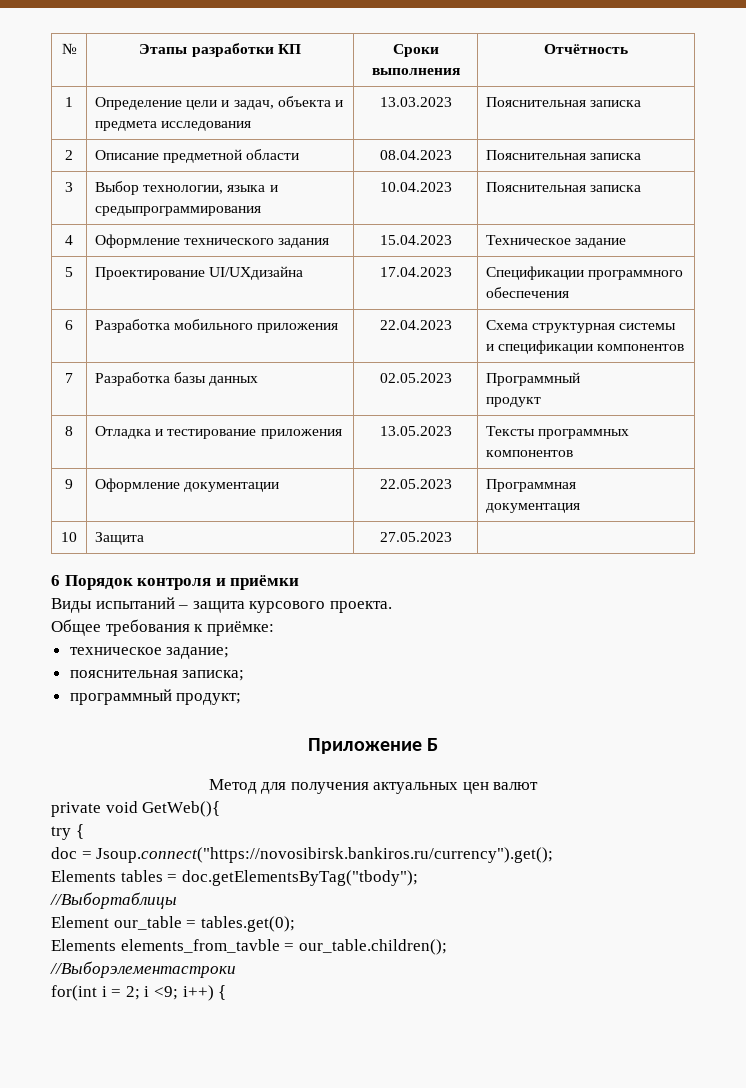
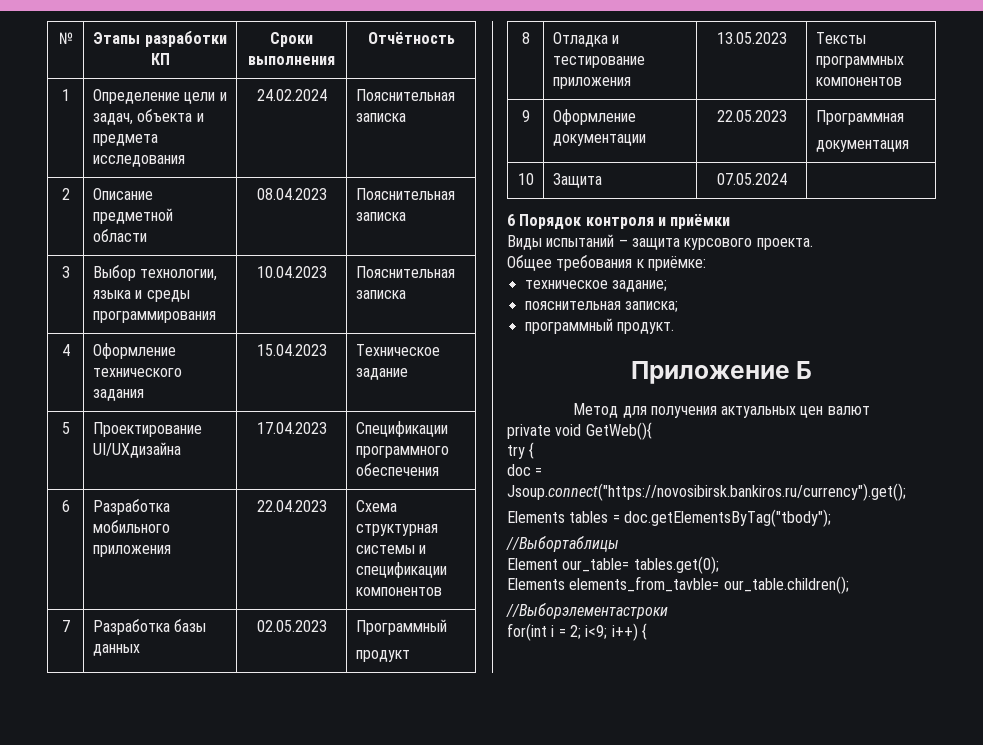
[379,97,452,107] 13.03.2023 -> [256,89,327,101] 24.02.2024
[95,206,262,216] средыпрограммирования -> [146,290,190,302] [92,311,216,323] среды программирования
[379,532,452,542] 27.05.2023 -> [716,173,787,185] 07.05.2024
[176,693,242,705] продукт; -> [616,322,674,334] продукт.
[113,916,197,930] our_table = -> [562,558,630,572] our_table=
[120,939,295,953] elements_from_tavble = -> [569,576,720,592] elements_from_tavble=
[144,986,178,1000] i <9; -> [585,625,608,639] i<9;

